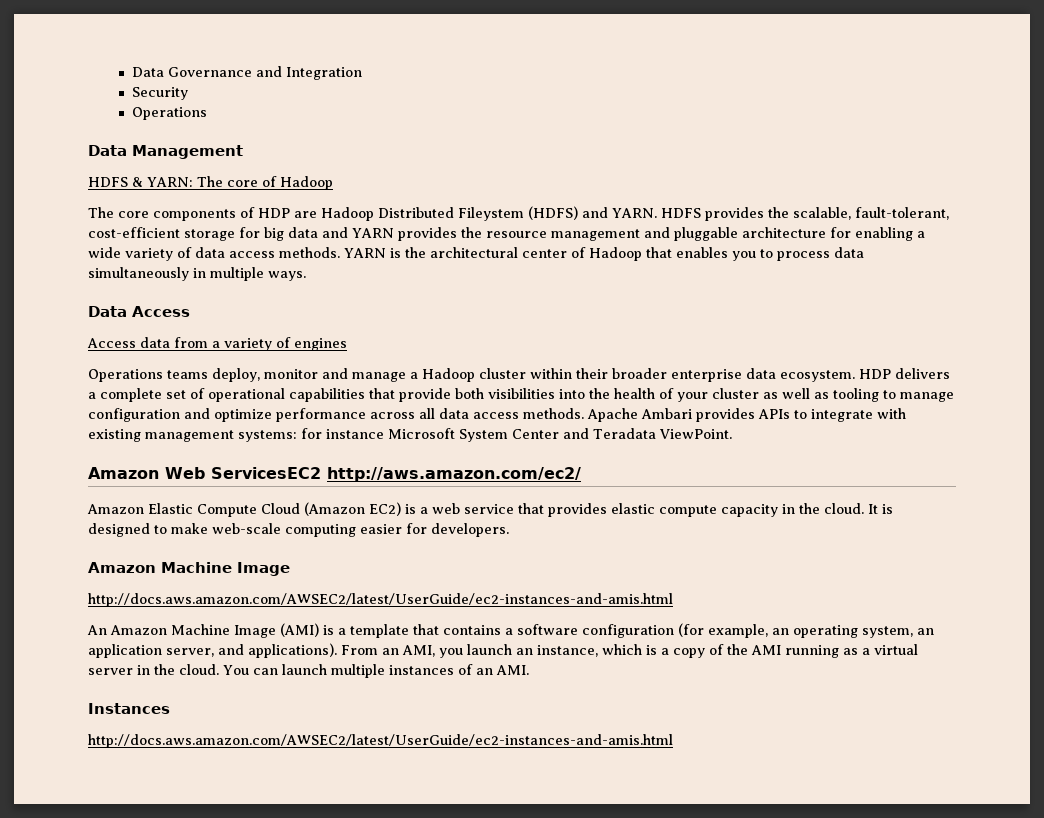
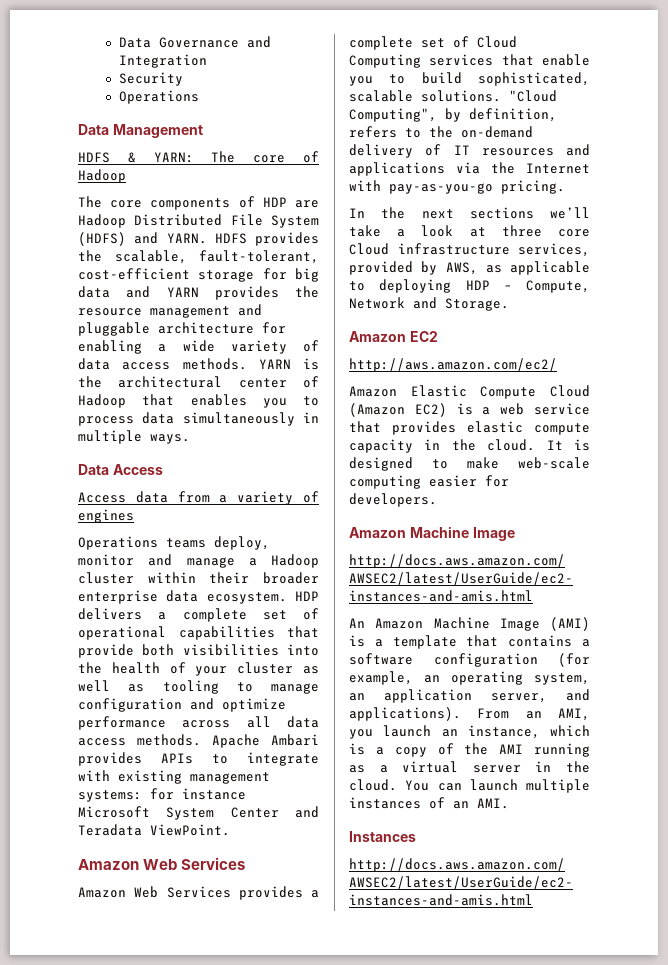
[458,207,524,221] Fileystem -> [230,214,319,228] File System
[211,467,321,479] ServicesEC2 -> [181,857,246,870] [78,886,319,900] [349,36,517,50] [349,54,590,68] [349,72,590,86] [349,90,557,102] [349,108,557,122] [349,126,533,138] [349,144,590,158] [349,162,590,176] [349,180,565,194] [349,207,590,219] [349,225,590,237] [349,243,590,257] [349,261,590,275] [349,279,590,293] [349,297,509,311] [349,331,438,342] Services // Amazon Web Services provides a complete set of Cloud Computing services that enable you to build sophisticated, scalable solutions. "Cloud Computing", by definition, refers to the on-demand delivery of IT resources and applications via the Internet with pay-as-you-go pricing. // In the next sections we’ll take a look at three core Cloud infrastructure services, provided by AWS, as applicable to deploying HDP – Compute, Network and Storage. // Amazon EC2 //

